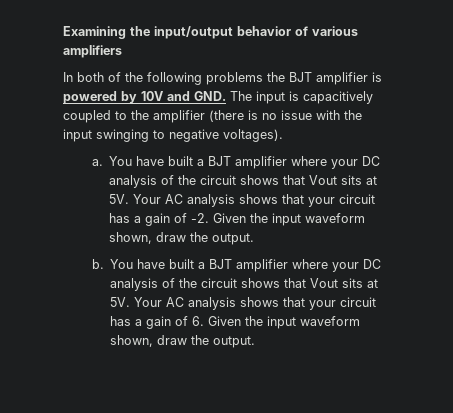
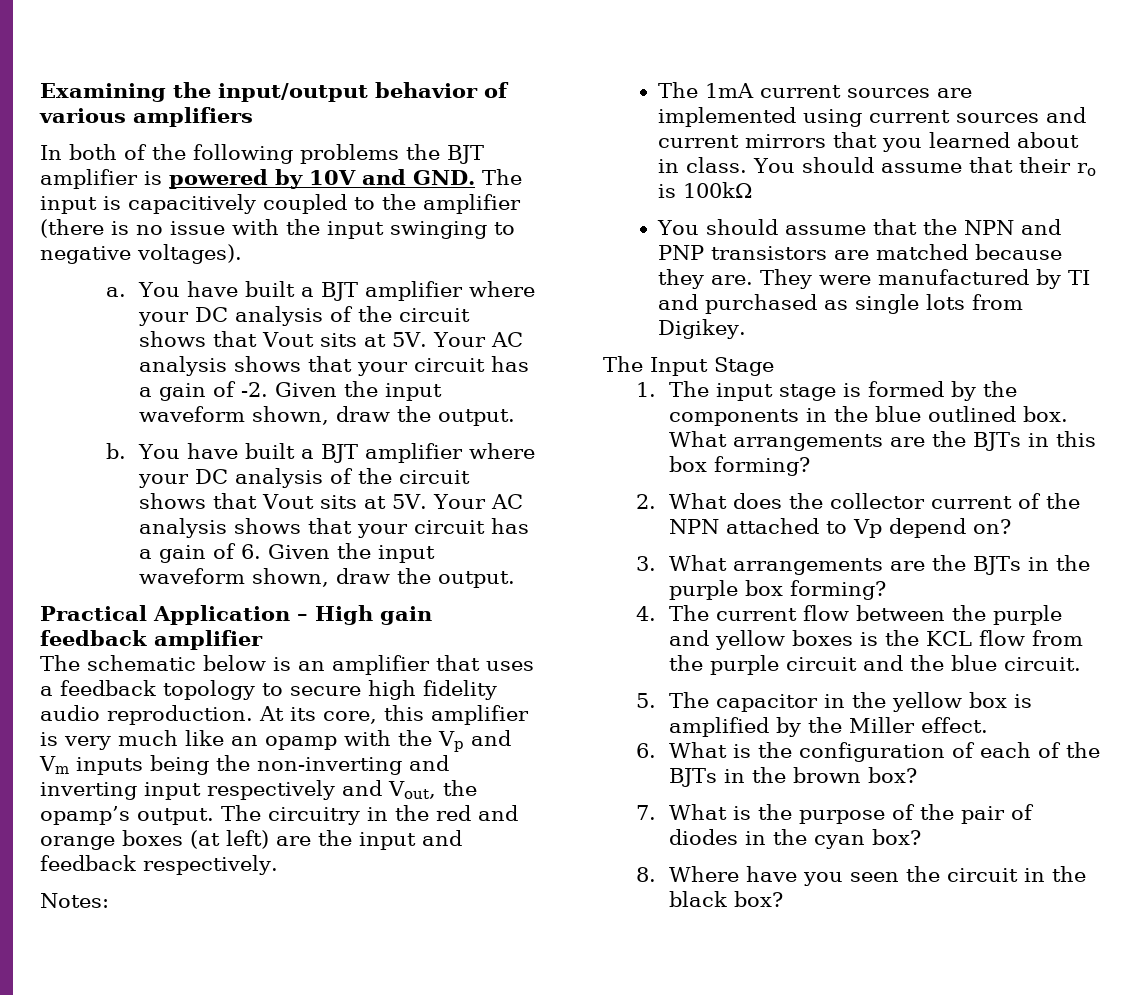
(255, 342) none -> [40,605,432,625] [40,630,263,650] [40,655,534,675] [40,680,497,700] [40,705,529,725] [40,730,511,752] [39,755,449,775] [40,780,477,800] [40,805,518,825] [40,830,462,850] [40,855,278,875] [40,893,109,908] [658,82,973,98] [658,107,1087,127] [658,132,1080,152] [658,157,1097,176] [658,182,753,198] [657,219,1062,235] [658,244,1063,260] [658,269,1091,289] [658,294,1024,314] [658,319,747,339] [603,356,774,376] [635,381,1017,401] [668,406,1068,426] [668,431,1096,451] [668,456,810,476] [635,493,1080,509] [668,518,1011,538] [635,555,1090,575] [668,580,886,600] [635,605,1062,625] [668,630,1083,650] [668,655,1081,675] [635,692,1032,712] [668,717,988,737] [635,742,1100,762] [668,767,917,787] [635,804,1034,824] [668,829,921,849] [635,866,1086,886] [668,891,783,907] // Practical Application – High gain feedback amplifier // The schematic below is an amplifier that uses a feedback topology to secure high fidelity audio reproduction. At its core, this amplifier is very much like an opamp with the Vp and Vm inputs being the non-inverting and inverting input respectively and Vout, the opamp’s output. The circuitry in the red and orange boxes (at left) are the input and feedback respectively. // Notes: // The 1mA current sources are implemented using current sources and current mirrors that you learned about in class. You should assume that their ro is 100kΩ // You should assume that the NPN and PNP transistors are matched because they are. They were manufactured by TI and purchased as single lots from Digikey. // The Input Stage // 1. The input stage is formed by the components in the blue outlined box. What arrangements are the BJTs in this box forming? // 2. What does the collector current of the NPN attached to Vp depend on? // 3. What arrangements are the BJTs in the purple box forming? // 4. The current flow between the purple and yellow boxes is the KCL flow from the purple circuit and the blue circuit. // 5. The capacitor in the yellow box is amplified by the Miller effect. // 6. What is the configuration of each of the BJTs in the brown box? // 7. What is the purpose of the pair of diodes in the cyan box? // 8. Where have you seen the circuit in the black box?

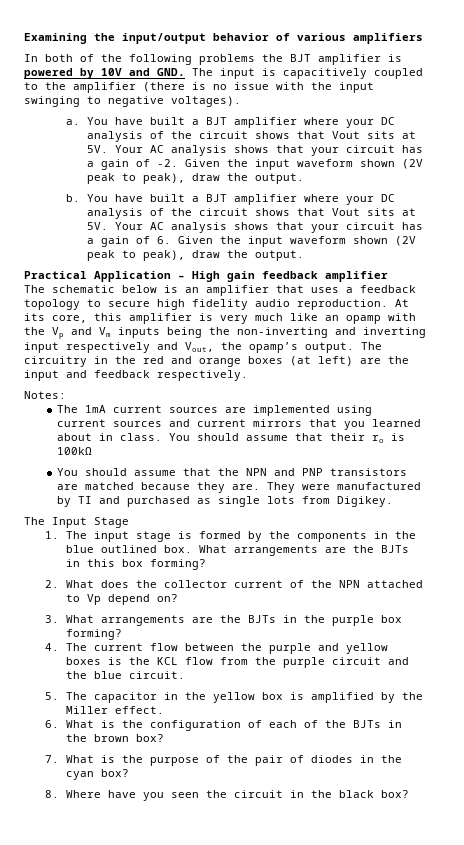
[251,406,329,425] shown, -> [360,159,424,169] [87,173,186,184] shown (2V peak to peak),
[251,568,329,587] shown, -> [353,236,417,246] [87,250,186,261] shown (2V peak to peak),

